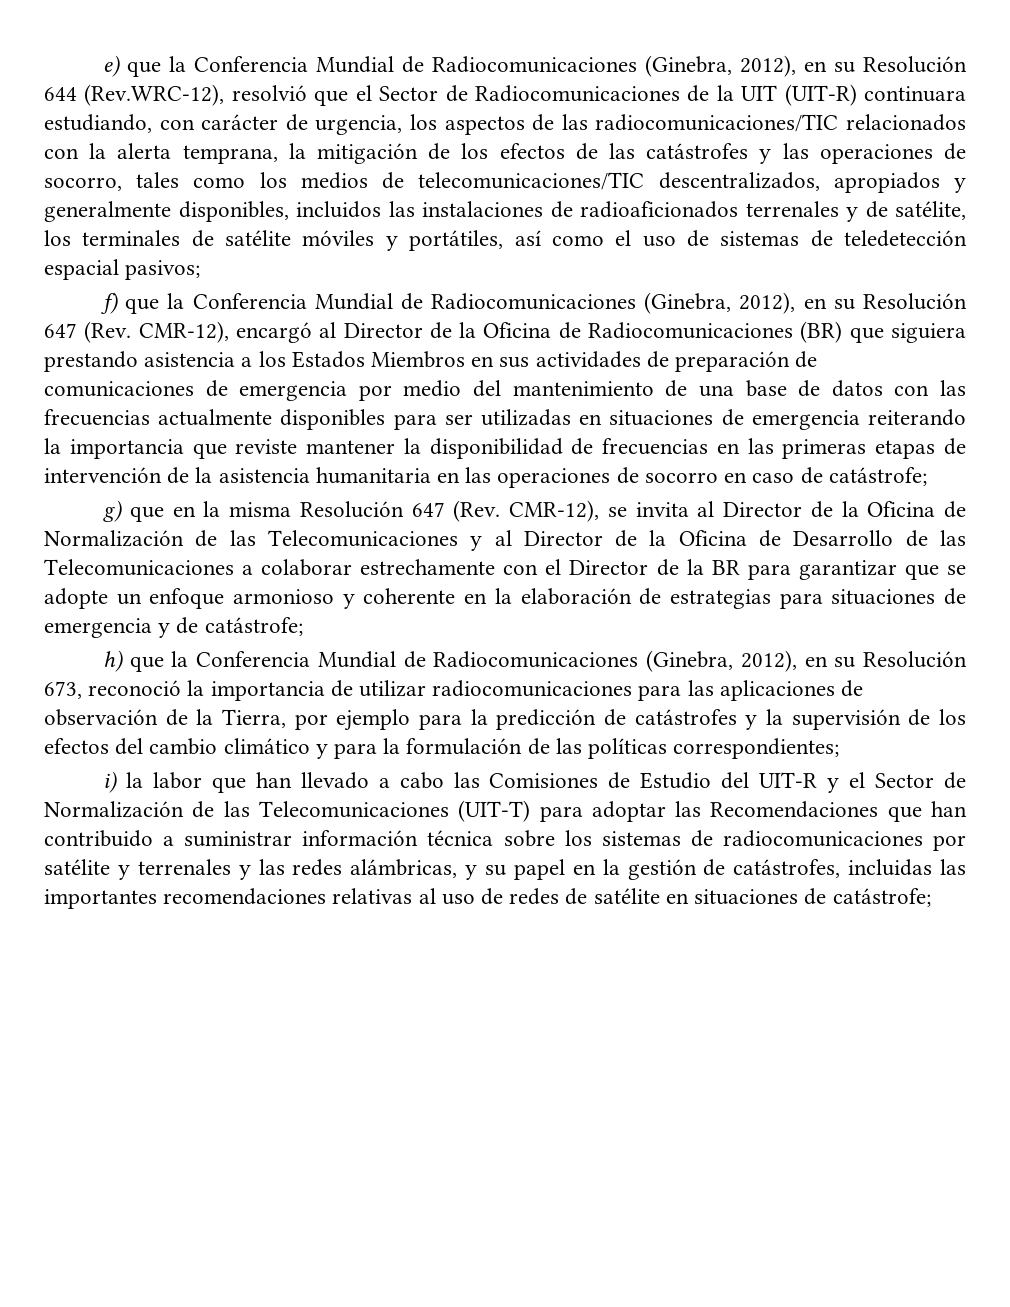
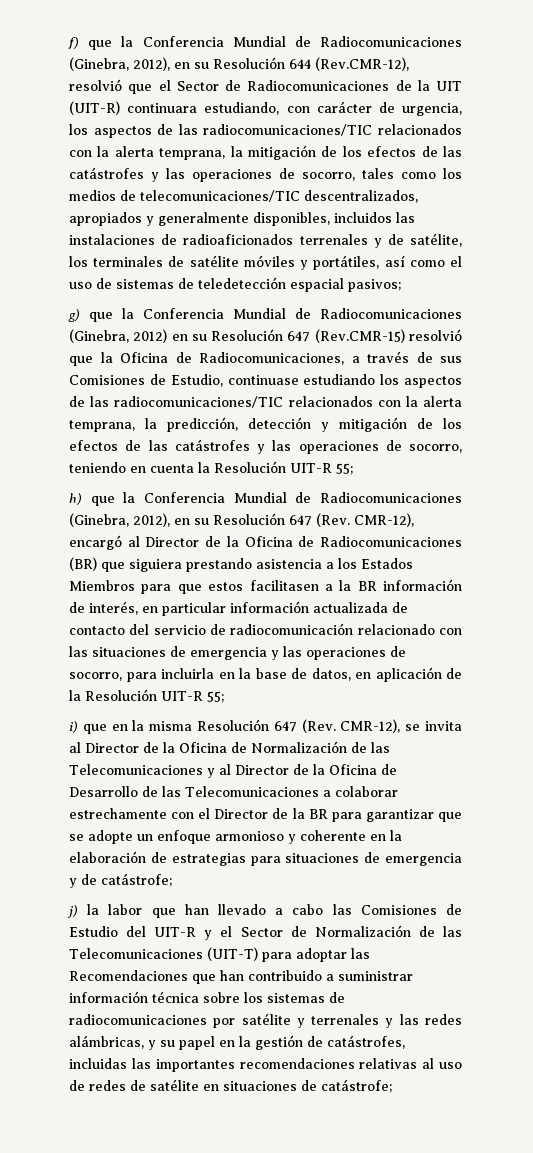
[103,55,121,77] e) -> [68,37,79,49] f)
[84,84,225,106] (Rev.WRC-12), -> [315,57,409,71] (Rev.CMR-12),
[101,292,119,314] f) -> [68,308,462,322] [69,329,462,343] [69,351,462,366] [69,374,462,388] [69,396,463,408] [69,417,462,432] [69,439,462,454] [69,461,353,475] [69,493,82,505] g) que la Conferencia Mundial de Radiocomunicaciones (Ginebra, 2012) en su Resolución 647 (Rev.CMR-15) resolvió que la Oficina de Radiocomunicaciones, a través de sus Comisiones de Estudio, continuase estudiando los aspectos de las radiocomunicaciones/TIC relacionados con la alerta temprana, la predicción, detección y mitigación de los efectos de las catástrofes y las operaciones de socorro, teniendo en cuenta la Resolución UIT-R 55; // h)
[471,351,818,372] [44,380,967,401] [44,409,967,430] [44,438,966,459] [44,467,927,488] [103,500,123,522] en sus actividades de preparación de comunicaciones de emergencia por medio del mantenimiento de una base de datos con las frecuencias actualmente disponibles para ser utilizadas en situaciones de emergencia reiterando la importancia que reviste mantener la disponibilidad de frecuencias en las primeras etapas de intervención de la asistencia humanitaria en las operaciones de socorro en caso de catástrofe; // g) -> [141,579,462,594] [69,601,408,616] [69,623,462,635] [69,646,406,660] [69,667,462,682] [69,689,224,703] [69,721,78,733] para que estos facilitasen a la BR información de interés, en particular información actualizada de contacto del servicio de radiocomunicación relacionado con las situaciones de emergencia y las operaciones de socorro, para incluirla en la base de datos, en aplicación de la Resolución UIT-R 55; // i)
[103,650,967,672] [44,680,864,701] [44,709,966,731] [44,738,840,759] [103,771,118,793] h) que la Conferencia Mundial de Radiocomunicaciones (Ginebra, 2012), en su Resolución 673, reconoció la importancia de utilizar radiocomunicaciones para las aplicaciones de observación de la Tierra, por ejemplo para la predicción de catástrofes y la supervisión de los efectos del cambio climático y para la formulación de las políticas correspondientes; // i) -> [67,905,78,918] j)

